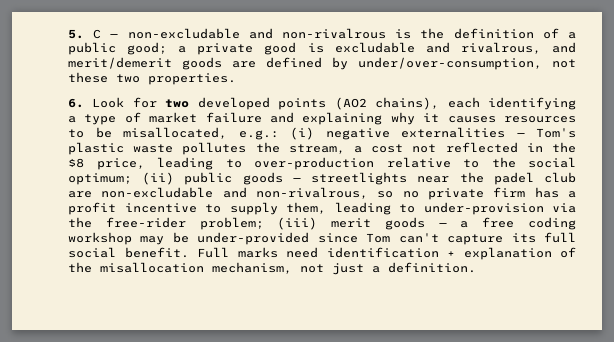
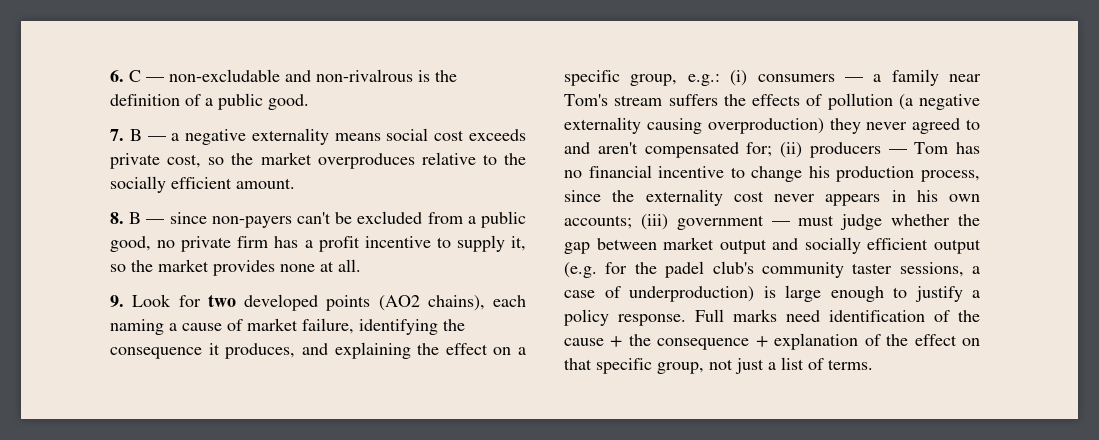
[68,29,84,39] 5. -> [110,70,124,82] 6.
[127,42,576,55] [68,57,576,70] [68,72,236,85] [68,97,576,110] [68,112,576,125] [68,127,576,140] [68,142,576,155] [68,157,576,170] [68,172,576,185] [68,187,394,199] good; a private good is excludable and rivalrous, and merit/demerit goods are defined by under/over-consumption, not these two properties. // 6. Look for two developed points (AO2 chains), each identifying a type of market failure and explaining why it causes resources to be misallocated, e.g.: (i) negative externalities — Tom's plastic waste pollutes the stream, a cost not reflected in the $8 price, leading to over-production relative to the social optimum; (ii) public goods — streetlights near the padel club are non-excludable and non-rivalrous, so -> [268,94,309,110] [110,128,526,145] [110,152,526,169] [110,176,295,193] [110,211,526,228] [110,236,151,252] good. // 7. B — a negative externality means social cost exceeds private cost, so the market overproduces relative to the socially efficient amount. // 8. B — since non-payers can't be excluded from a public good,
[286,202,576,215] [68,217,576,230] [68,232,577,245] [68,247,576,260] [68,262,476,275] them, leading to under-provision via the free-rider problem; (iii) merit goods — a free coding workshop may be under-provided since Tom can't capture its full social benefit. Full marks need identification + explanation of the misallocation mechanism, not just a definition. -> [511,236,526,251] [110,259,361,276] [110,294,526,311] [110,318,465,335] [110,342,526,359] [564,69,981,86] [564,93,980,110] [564,117,980,134] [564,142,980,158] [564,165,980,182] [564,189,980,206] [564,214,980,230] [564,237,981,254] [564,261,980,278] [564,285,980,302] [564,309,980,326] [564,333,980,350] [564,357,873,374] it, so the market provides none at all. // 9. Look for two developed points (AO2 chains), each naming a cause of market failure, identifying the consequence it produces, and explaining the effect on a specific group, e.g.: (i) consumers — a family near Tom's stream suffers the effects of pollution (a negative externality causing overproduction) they never agreed to and aren't compensated for; (ii) producers — Tom has no financial incentive to change his production process, since the externality cost never appears in his own accounts; (iii) government — must judge whether the gap between market output and socially efficient output (e.g. for the padel club's community taster sessions, a case of underproduction) is large enough to justify a policy response. Full marks need identification of the cause + the consequence + explanation of the effect on that specific group, not just a list of terms.

